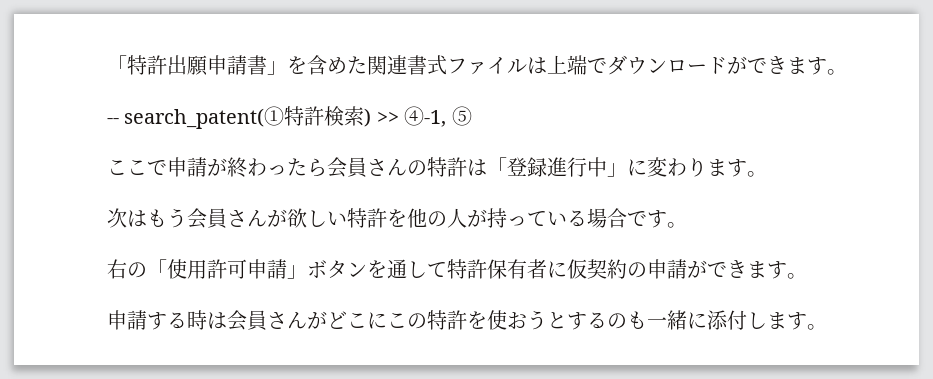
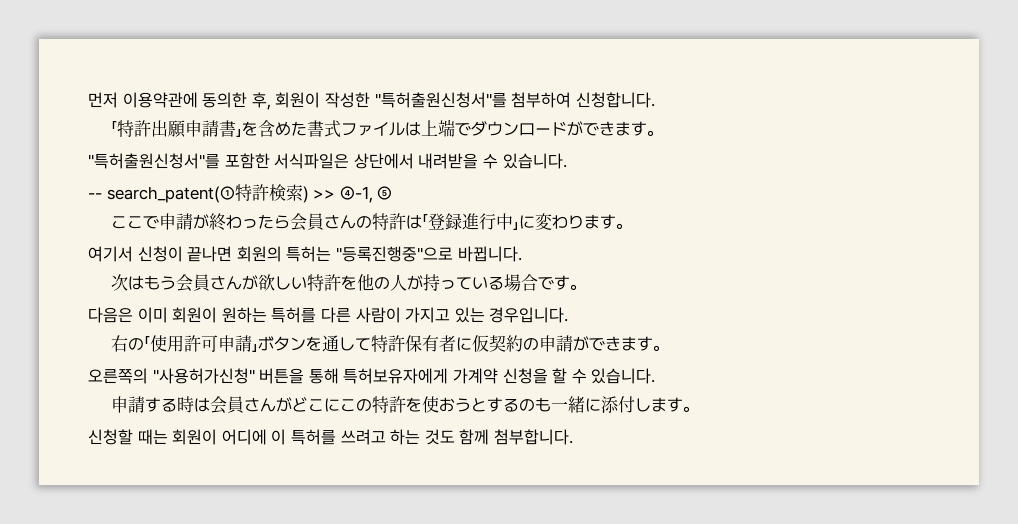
(107, 64) none -> [88,92,655,110] 먼저 이용약관에 동의한 후, 회원이 작성한 "특허출원신청서"를 첨부하여 신청합니다. //
[367,55,407,75] 関連 -> (307, 128) none
(847, 72) none -> [88,153,567,169] // "특허출원신청서"를 포함한 서식파일은 상단에서 내려받을 수 있습니다.
(767, 174) none -> [88,246,522,262] // 여기서 신청이 끝나면 회원의 특허는 "등록진행중"으로 바뀝니다.
(687, 225) none -> [88,307,569,323] // 다음은 이미 회원이 원하는 특허를 다른 사람이 가지고 있는 경우입니다.
(807, 276) none -> [88,368,656,384] // 오른쪽의 "사용허가신청" 버튼을 통해 특허보유자에게 가계약 신청을 할 수 있습니다.
(827, 327) none -> [88,429,573,445] // 신청할 때는 회원이 어디에 이 특허를 쓰려고 하는 것도 함께 첨부합니다.

